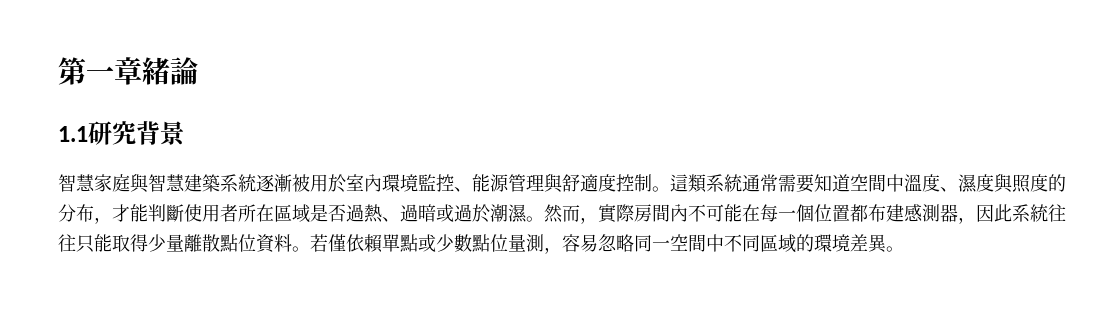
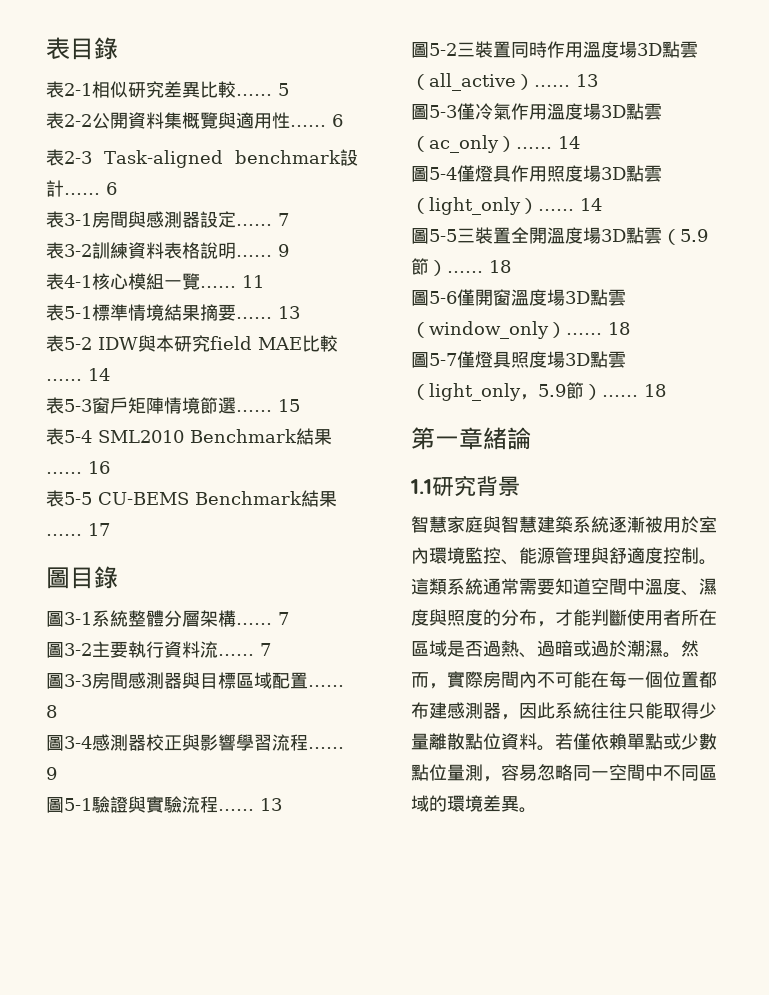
(58, 71) none -> [46,37,118,60] [46,81,289,98] [46,112,343,129] [46,149,358,168] [46,180,117,197] [46,211,289,228] [46,242,289,259] [46,273,264,290] [46,304,300,321] [46,335,338,352] [46,368,110,381] [46,397,300,414] [46,428,332,445] [46,461,110,474] [46,490,337,507] [46,523,110,536] [46,566,118,589] [46,610,289,627] [46,641,271,658] [46,672,344,689] [46,705,57,718] [46,734,344,751] [46,767,57,780] [46,796,282,813] [411,41,698,58] [411,73,598,91] [411,103,662,120] [411,135,580,153] [411,165,662,182] [411,197,602,215] [411,227,708,245] [411,258,511,276] [411,289,626,306] [411,321,630,339] [411,351,626,368] [411,382,666,401] 表目錄 // 表2-1相似研究差異比較…… 5 // 表2-2公開資料集概覽與適用性…… 6 // 表2-3 Task-aligned benchmark設計…… 6 // 表3-1房間與感測器設定…… 7 // 表3-2訓練資料表格說明…… 9 // 表4-1核心模組一覽…… 11 // 表5-1標準情境結果摘要…… 13 // 表5-2 IDW與本研究field MAE比較…… 14 // 表5-3窗戶矩陣情境節選…… 15 // 表5-4 SML2010 Benchmark結果…… 16 // 表5-5 CU-BEMS Benchmark結果…… 17 // 圖目錄 // 圖3-1系統整體分層架構…… 7 // 圖3-2主要執行資料流…… 7 // 圖3-3房間感測器與目標區域配置…… 8 // 圖3-4感測器校正與影響學習流程…… 9 // 圖5-1驗證與實驗流程…… 13 // 圖5-2三裝置同時作用溫度場3D點雲（all_active）…… 13 // 圖5-3僅冷氣作用溫度場3D點雲（ac_only）…… 14 // 圖5-4僅燈具作用照度場3D點雲（light_only）…… 14 // 圖5-5三裝置全開溫度場3D點雲（5.9節）…… 18 // 圖5-6僅開窗溫度場3D點雲（window_only）…… 18 // 圖5-7僅燈具照度場3D點雲（light_only，5.9節）…… 18 //

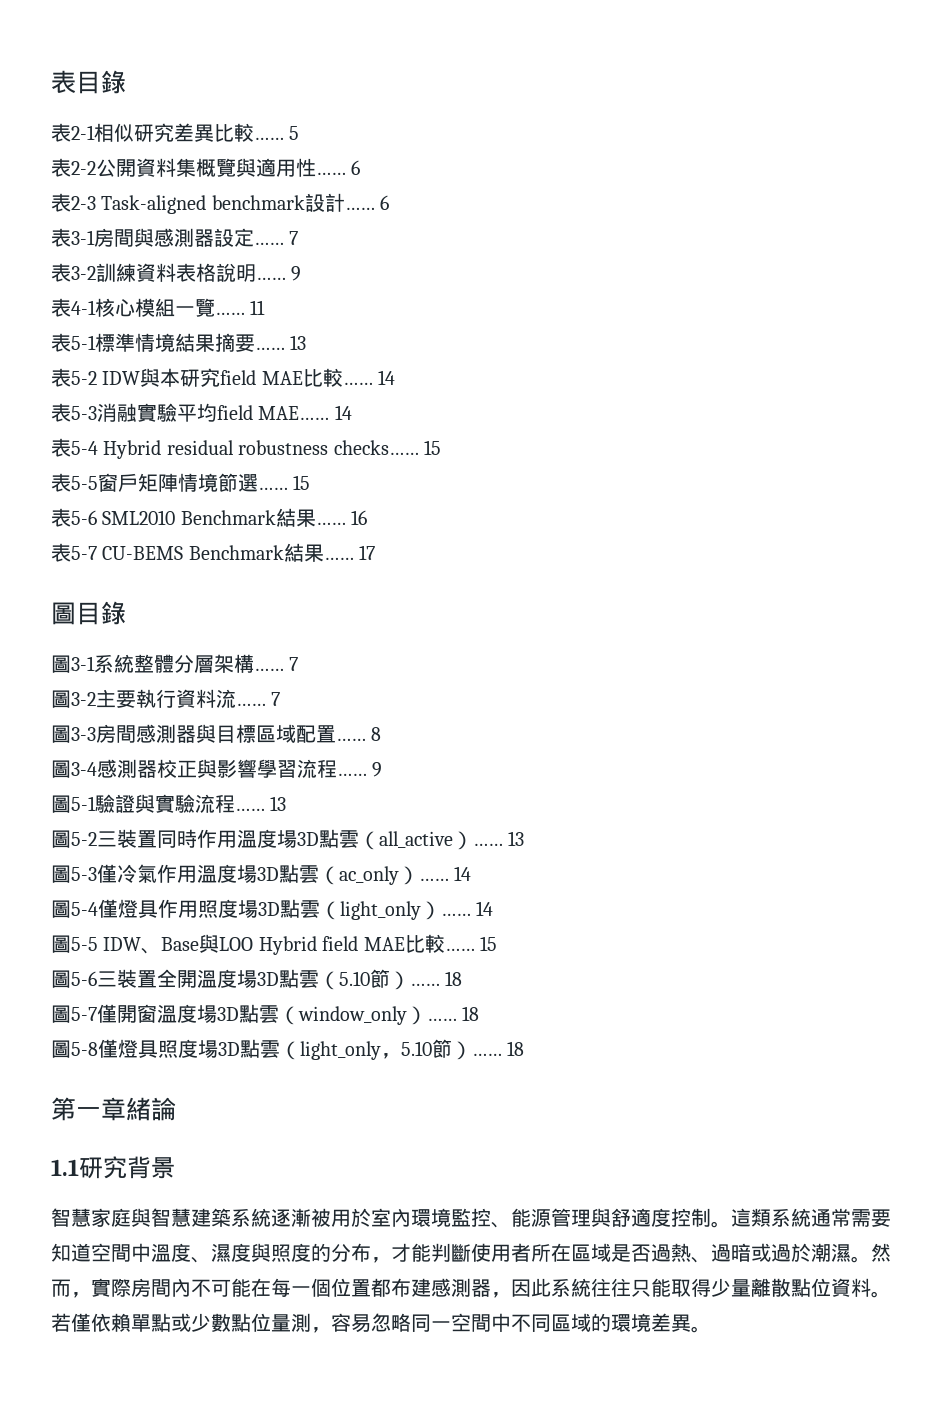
(92, 405) none -> [97,403,352,422] [51,438,441,459] [51,473,98,492] 消融實驗平均field MAE…… 14 // 表5-4 Hybrid residual robustness checks…… 15 // 表5-5
[64,430,92,443] 5-4 -> [71,510,97,525] 5-6
[64,492,92,505] 5-5 -> [71,546,97,560] 5-7
(457, 235) none -> [103,934,497,955] [51,970,97,988] IDW、Base與LOO Hybrid field MAE比較…… 15 // 圖5-6
[680,229,708,242] 5.9 -> [339,971,370,986] 5.10
[429,291,457,304] 5-6 -> [71,1007,97,1021] 5-7
[429,353,457,366] 5-7 -> [71,1042,98,1056] 5-8
[538,384,566,397] 5.9 -> [401,1041,432,1056] 5.10

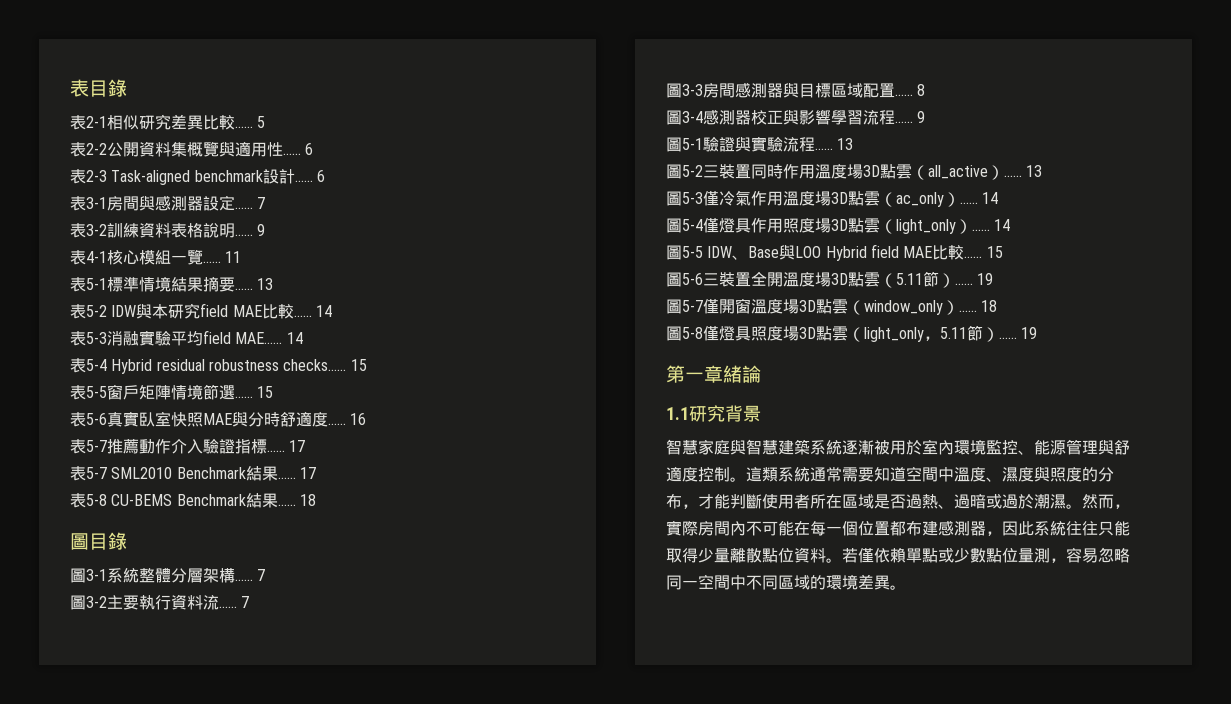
(97, 517) none -> [107,411,367,427] [70,438,306,454] [70,466,107,481] 真實臥室快照MAE與分時舒適度…… 16 // 表5-7推薦動作介入驗證指標…… 17 // 表5-7
[351,510,368,525] [51,543,97,562] 16 // 表5-7 -> [299,467,316,479] [70,493,107,508] 17 // 表5-8
[359,545,376,560] 17 -> [299,494,316,506] 18
[339,969,463,990] 5.10節）…… 18 -> [896,271,994,288] 5.11節）…… 19
[401,1039,525,1060] 5.10節）…… 18 -> [940,325,1038,342] 5.11節）…… 19

